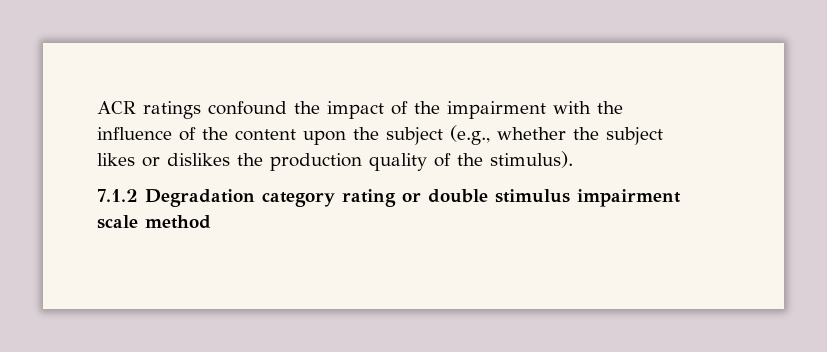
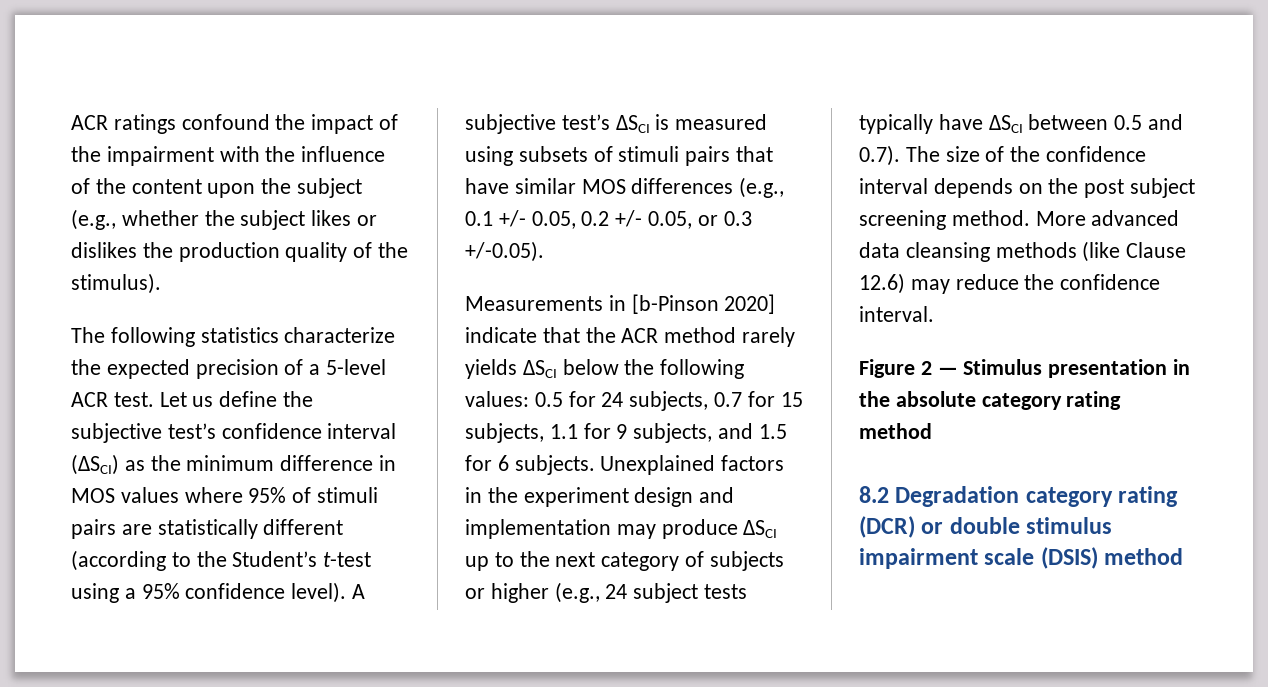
[97,189,138,202] 7.1.2 -> [71,327,396,347] [71,359,387,379] [71,391,314,407] [71,423,397,443] [71,454,397,475] [71,487,379,503] [71,519,344,539] [71,550,372,571] [71,582,366,603] [465,114,768,134] [465,146,774,166] [465,177,785,198] [465,210,752,229] [465,241,544,262] [465,294,776,314] [465,327,796,347] [465,359,745,379] [465,391,803,411] [465,423,787,443] [465,455,785,475] [465,487,735,507] [465,519,778,539] [465,551,784,571] [465,582,748,603] [859,114,1184,134] [859,145,1147,166] [859,178,1196,198] [859,210,1180,230] [859,241,1187,262] [859,273,1161,294] [859,306,934,322] [859,359,1191,378] [859,391,1122,410] [859,423,932,439] [859,486,889,503] The following statistics characterize the expected precision of a 5-level ACR test. Let us define the subjective test’s confidence interval (ΔSCI) as the minimum difference in MOS values where 95% of stimuli pairs are statistically different (according to the Student’s t-test using a 95% confidence level). A subjective test’s ΔSCI is measured using subsets of stimuli pairs that have similar MOS differences (e.g., 0.1 +/- 0.05, 0.2 +/- 0.05, or 0.3 +/-0.05). // Measurements in [b-Pinson 2020] indicate that the ACR method rarely yields ΔSCI below the following values: 0.5 for 24 subjects, 0.7 for 15 subjects, 1.1 for 9 subjects, and 1.5 for 6 subjects. Unexplained factors in the experiment design and implementation may produce ΔSCI up to the next category of subjects or higher (e.g., 24 subject tests typically have ΔSCI between 0.5 and 0.7). The size of the confidence interval depends on the post subject screening method. More advanced data cleansing methods (like Clause 12.6) may reduce the confidence interval. // Figure 2 — Stimulus presentation in the absolute category rating method // 8.2
(396, 198) none -> [859,516,915,538] (DCR)
(138, 222) none -> [1040,547,1098,569] (DSIS)

